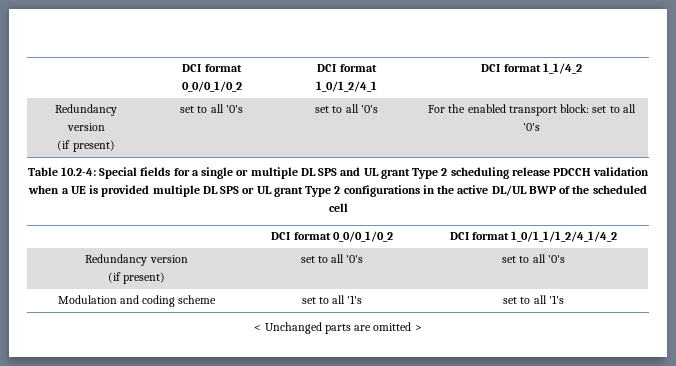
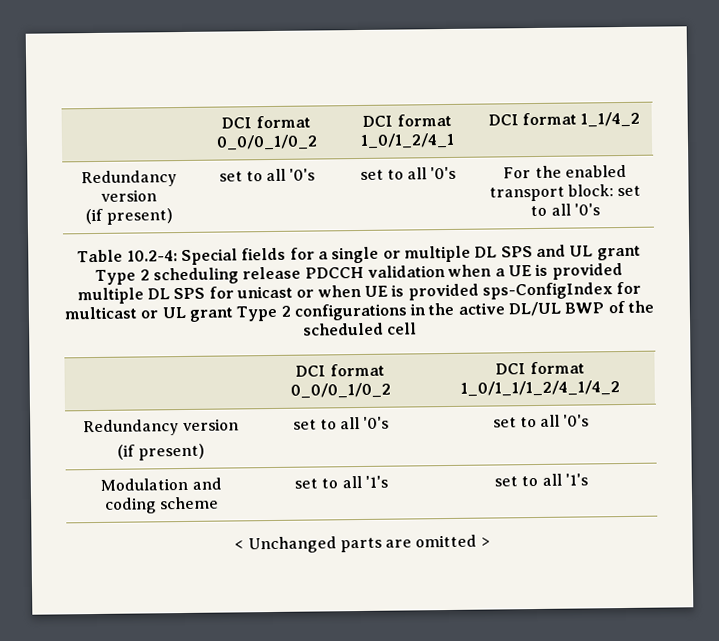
(240, 190) none -> [208,281,642,301] [63,306,137,320] for unicast or when UE is provided sps-ConfigIndex for multicast

